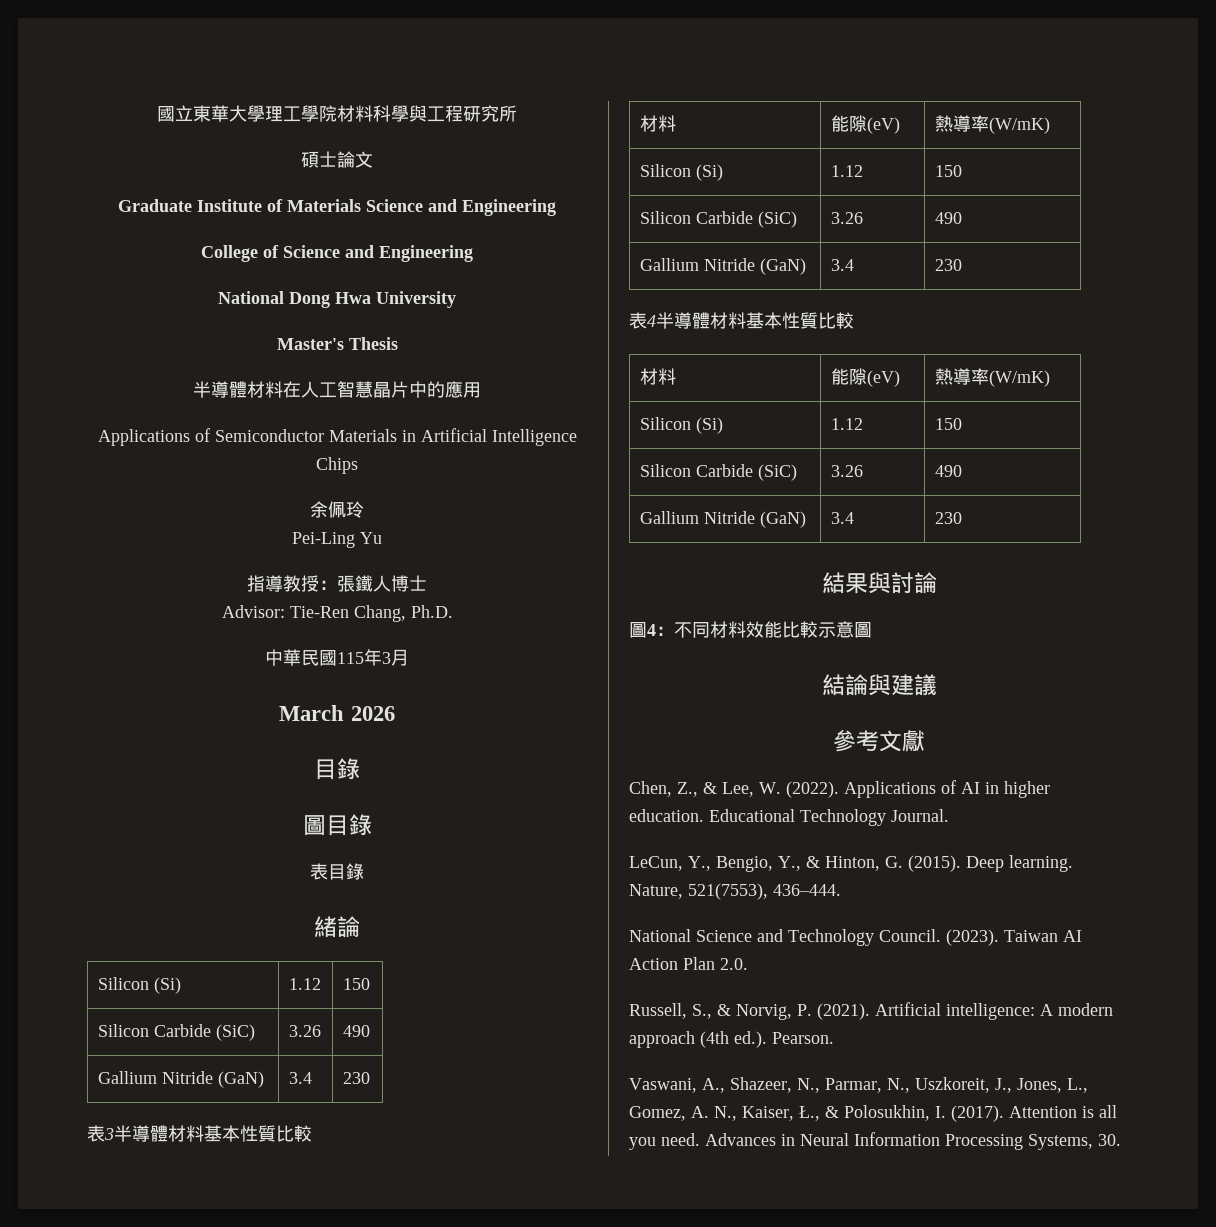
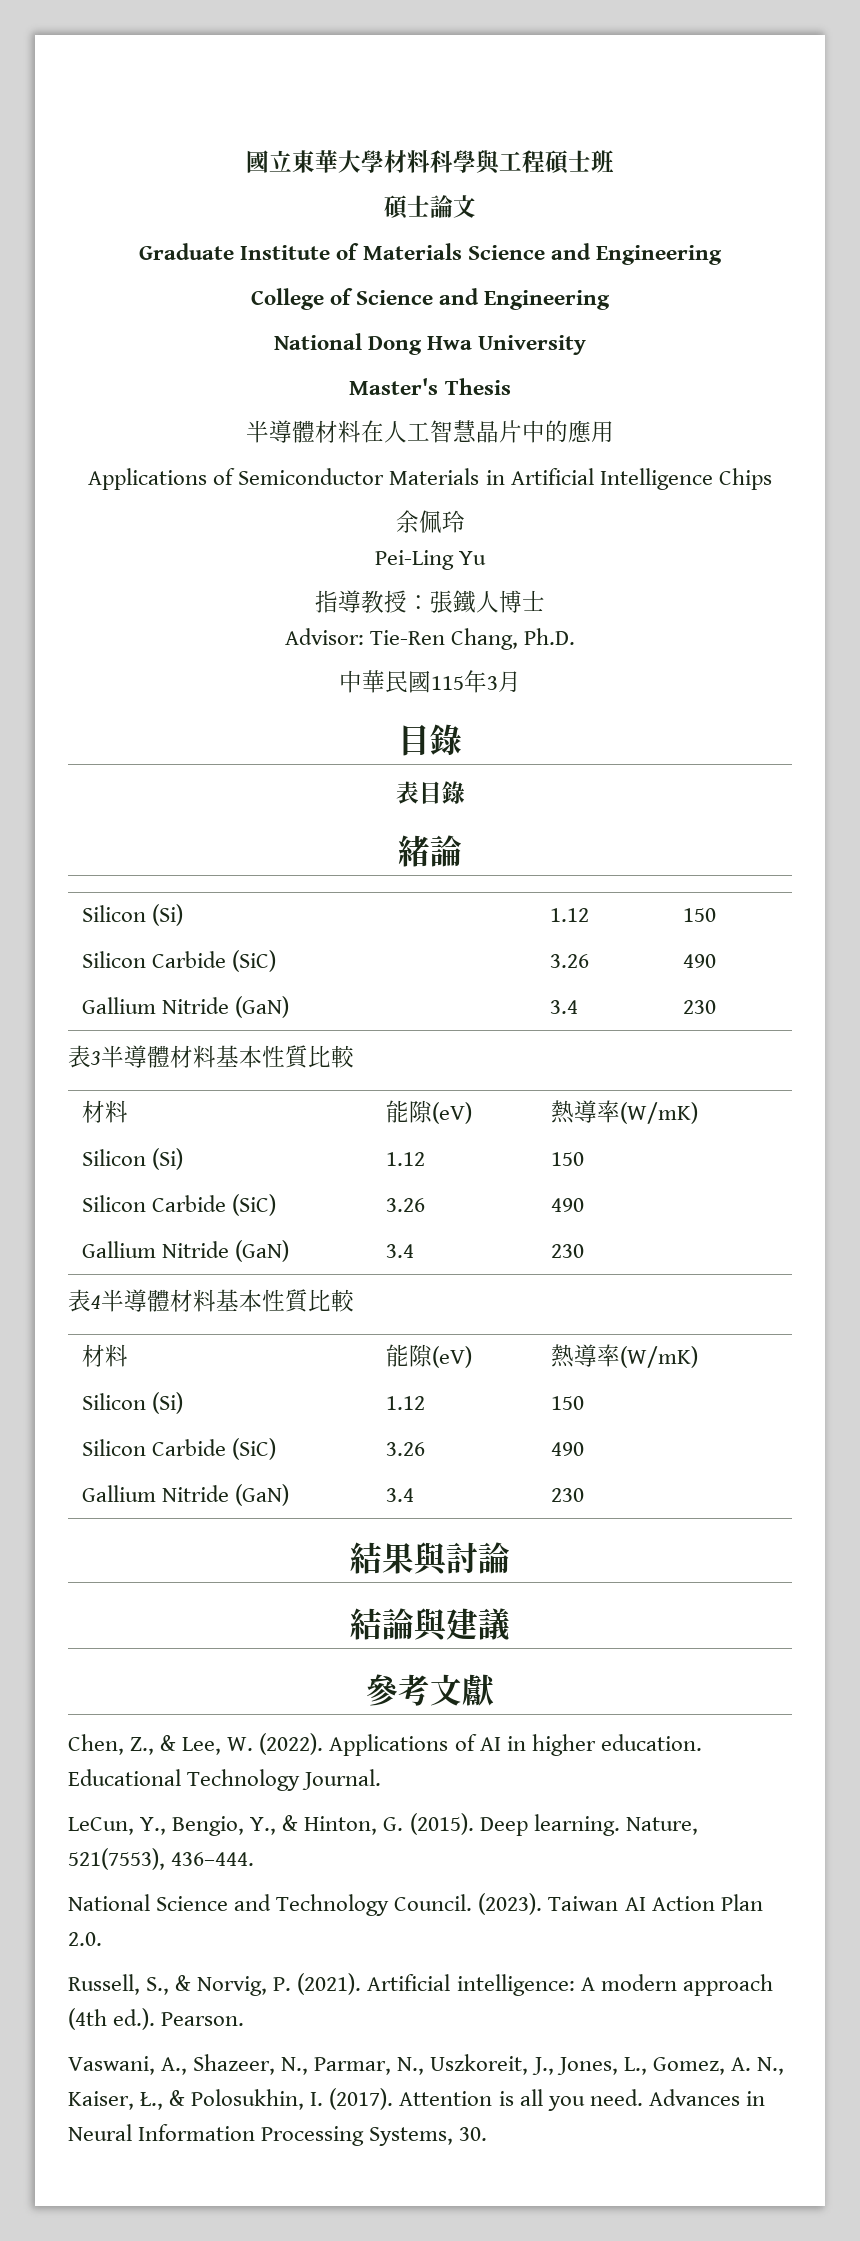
[265,105,337,122] 理工學院 -> (384, 161) none
[463,105,517,122] 研究所 -> [545,150,614,174] 碩士班
[279,705,395,721] [314,758,360,780] [302,815,326,836] March 2026 // 目錄 // 圖 -> (521, 681) none
[629,621,872,638] // 圖4：不同材料效能比較示意圖 -> (510, 1558) none

